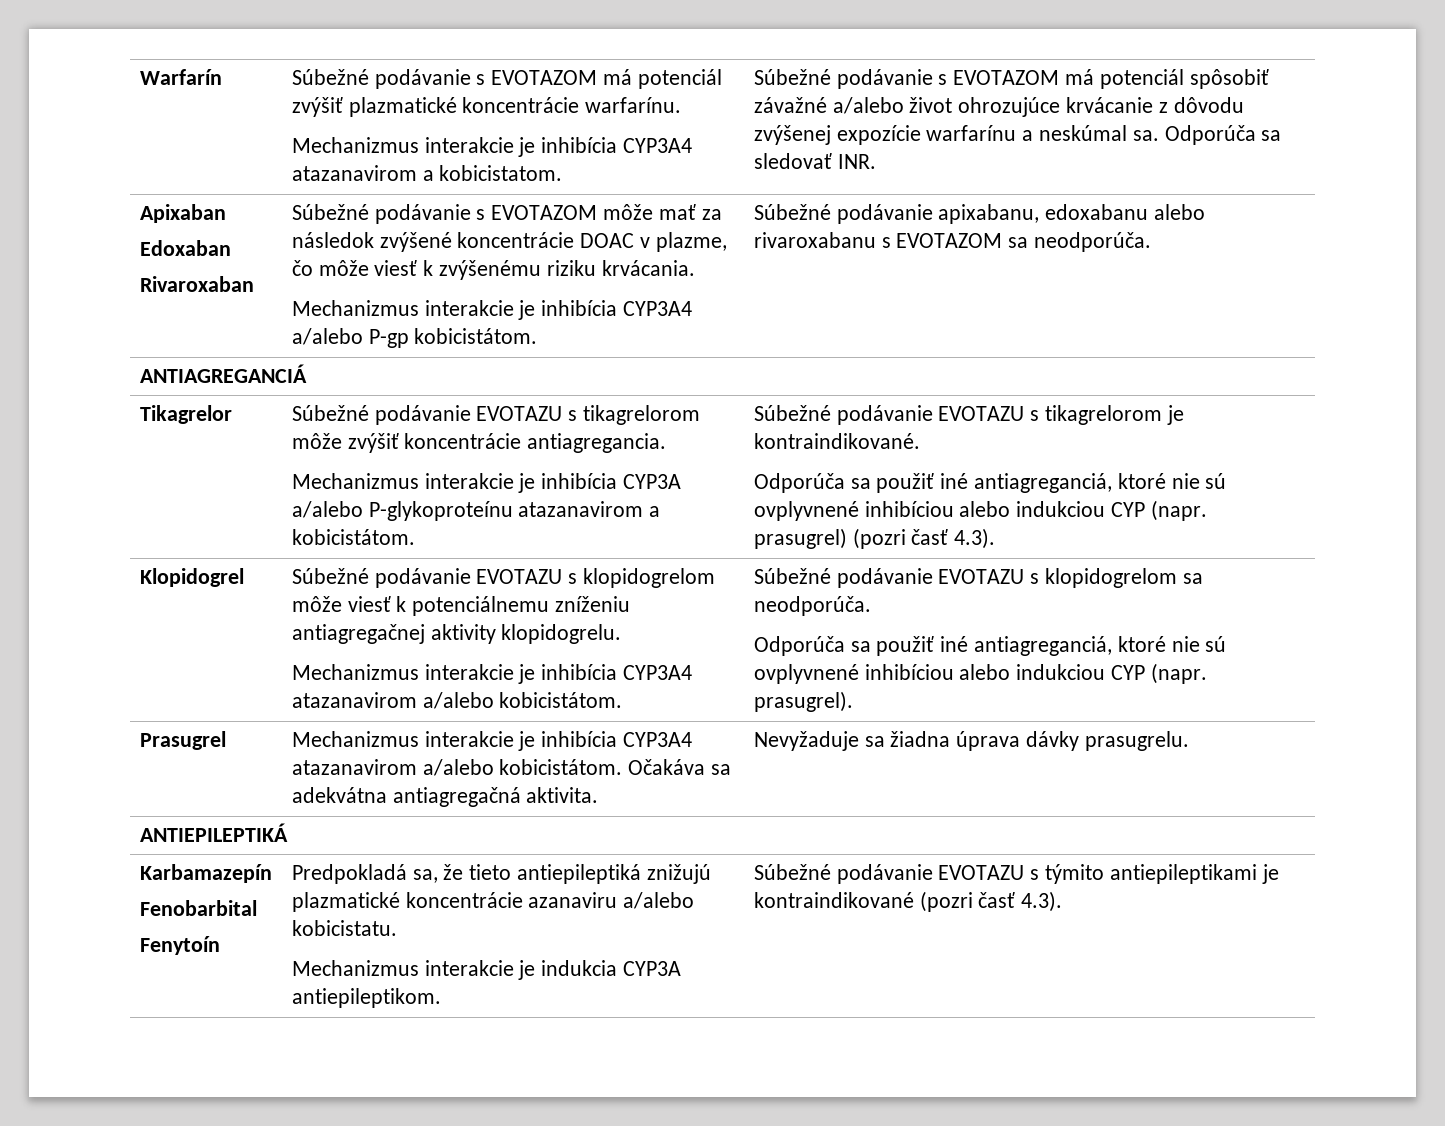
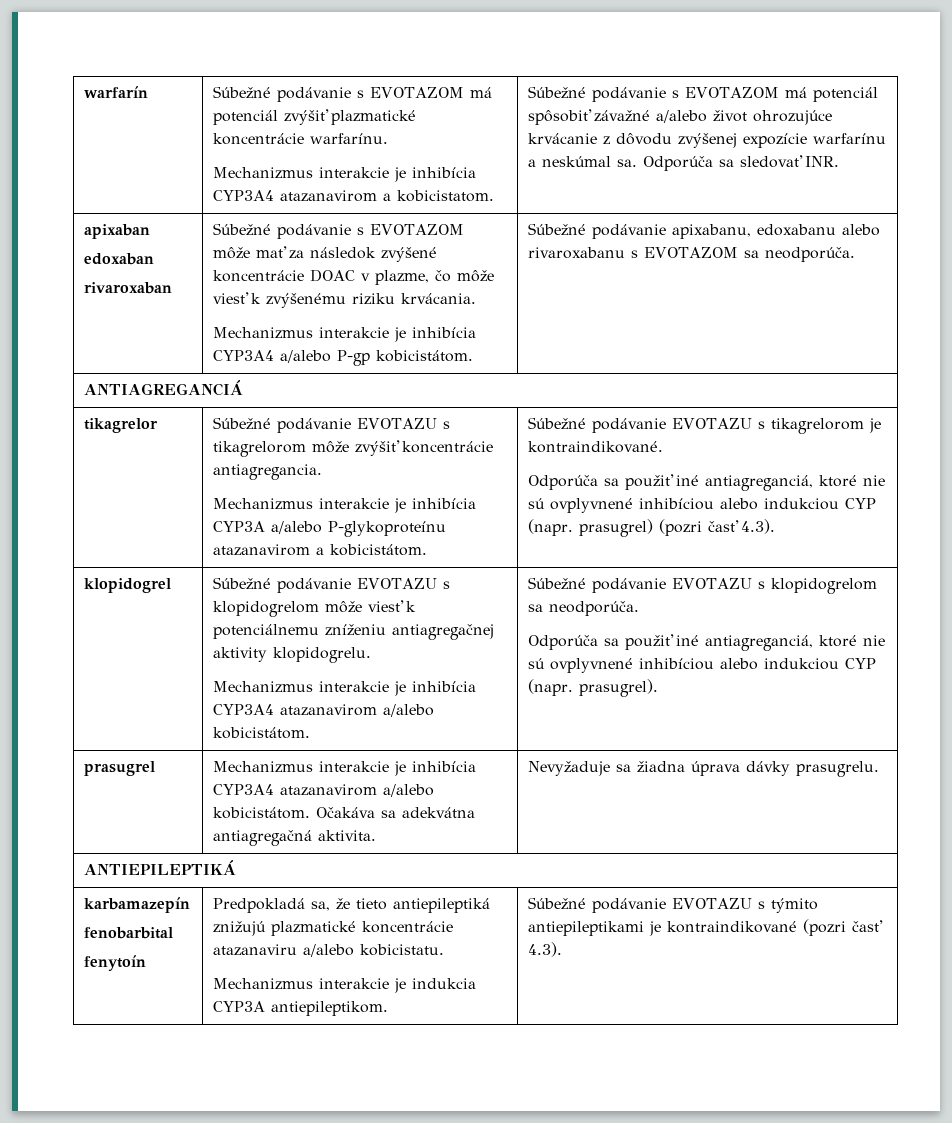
[139,69,222,85] Warfarín -> [84,86,149,98] warfarín
[139,204,226,223] [139,240,231,256] [139,276,254,292] Apixaban // Edoxaban // Rivaroxaban -> [84,224,151,239] [84,253,155,265] [84,282,173,294] apixaban // edoxaban // rivaroxaban
[139,405,232,424] Tikagrelor -> [84,418,159,433] tikagrelor
[139,568,244,587] Klopidogrel -> [84,578,172,593] klopidogrel
[139,731,226,750] Prasugrel -> [84,761,156,776] prasugrel
[139,864,272,883] [139,900,257,916] [139,936,220,955] Karbamazepín // Fenobarbital // Fenytoín -> [84,897,191,913] [84,927,174,939] [84,955,147,971] karbamazepín // fenobarbital // fenytoín
[528,892,618,908] azanaviru -> [213,944,298,956] atazanaviru

